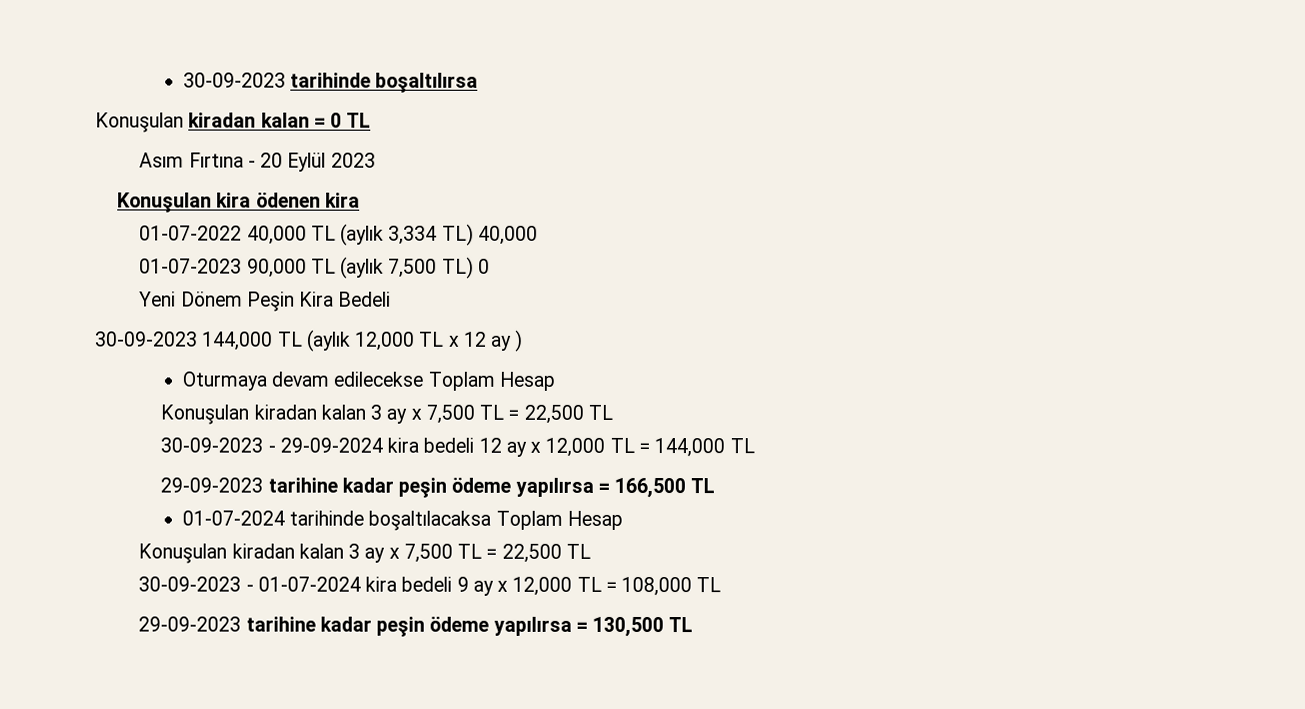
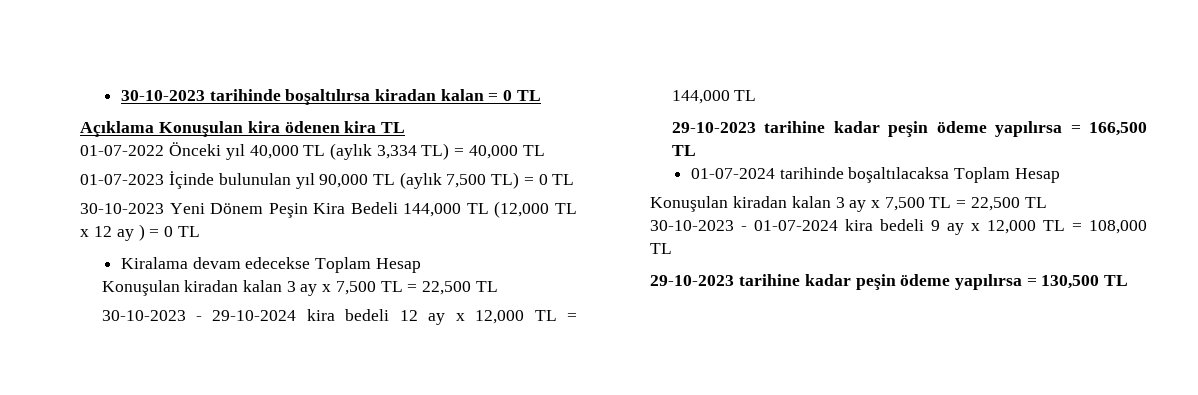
[182,72,286,88] 30-09-2023 -> [120,90,205,101] 30-10-2023
[95,112,184,133] // Konuşulan -> (371, 97) none
[139,152,376,172] Asım Fırtına - 20 Eylül 2023 // -> [80,121,155,137] Açıklama
(360, 200) none -> [381,122,406,133] TL
(243, 233) none -> [169,142,245,160] Önceki yıl
[477,225,538,245] 40,000 -> [454,145,545,159] = 40,000 TL
(243, 266) none -> [169,171,315,189] İçinde bulunulan yıl
[477,258,490,274] 0 // -> [523,174,575,185] [80,203,165,214] = 0 TL // 30-10-2023
[95,329,416,352] // 30-09-2023 144,000 TL (aylık 12,000 -> [403,201,550,218] 144,000 TL (12,000
[181,371,424,391] // Oturmaya devam edilecekse -> [149,226,200,237] [120,257,311,269] = 0 TL // Kiralama devam edecekse
[160,437,383,453] 30-09-2023 - 29-09-2024 -> [101,310,297,321] 30-10-2023 - 29-10-2024
[160,477,264,493] 29-09-2023 -> [671,122,756,133] 29-10-2023
[138,576,242,592] 30-09-2023 -> [650,220,735,231] 30-10-2023
[138,616,242,632] 29-09-2023 -> [650,275,735,286] 29-10-2023

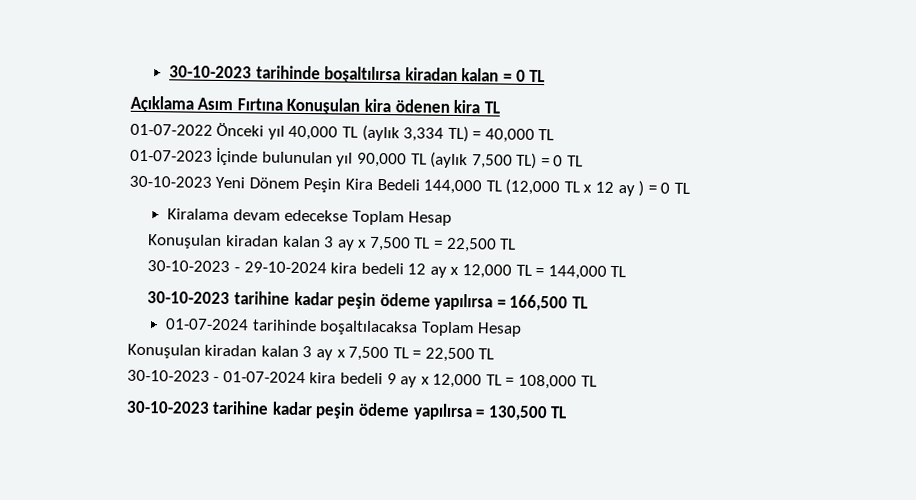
(155, 129) none -> [197,97,283,111] Asım Fırtına
[671,122,756,133] 29-10-2023 -> [147,291,231,305] 30-10-2023
[650,275,735,286] 29-10-2023 -> [125,400,210,414] 30-10-2023

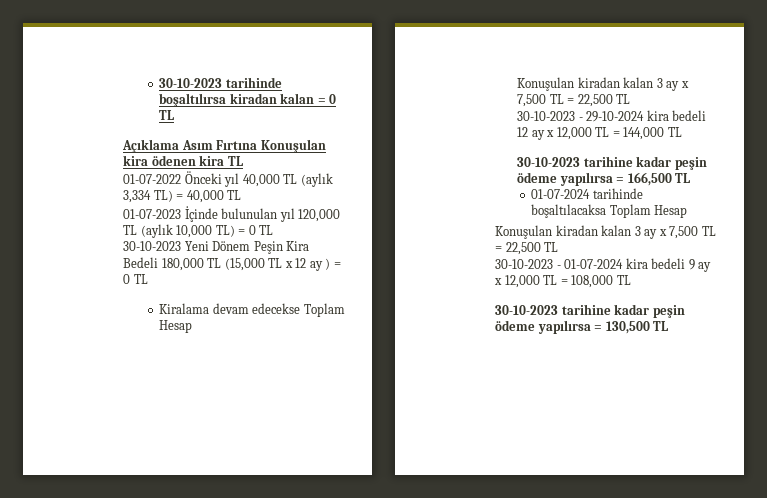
[356,151,513,169] 90,000 TL (aylık 7,500 -> [298,209,341,222] [123,224,213,238] 120,000 TL (aylık 10,000
[423,178,561,196] 144,000 TL (12,000 -> [161,258,265,271] 180,000 TL (15,000

